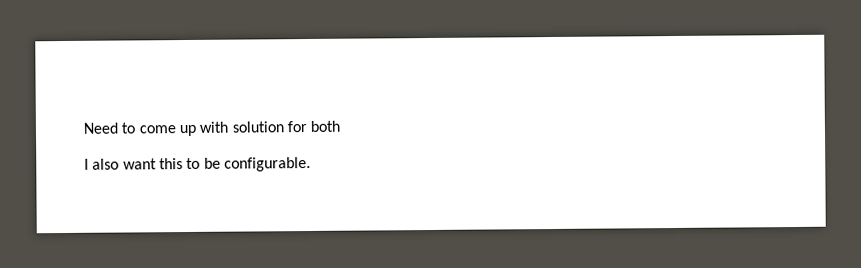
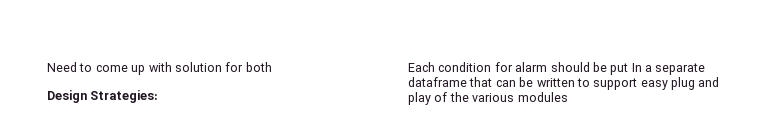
[84,156,311,172] I also want this to be configurable. -> [47,90,159,103] [408,62,706,75] [408,77,720,90] [408,92,568,105] Design Strategies: // Each condition for alarm should be put In a separate dataframe that can be written to support easy plug and play of the various modules

